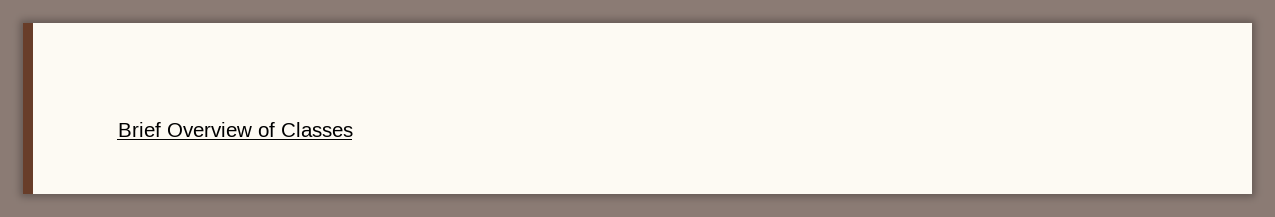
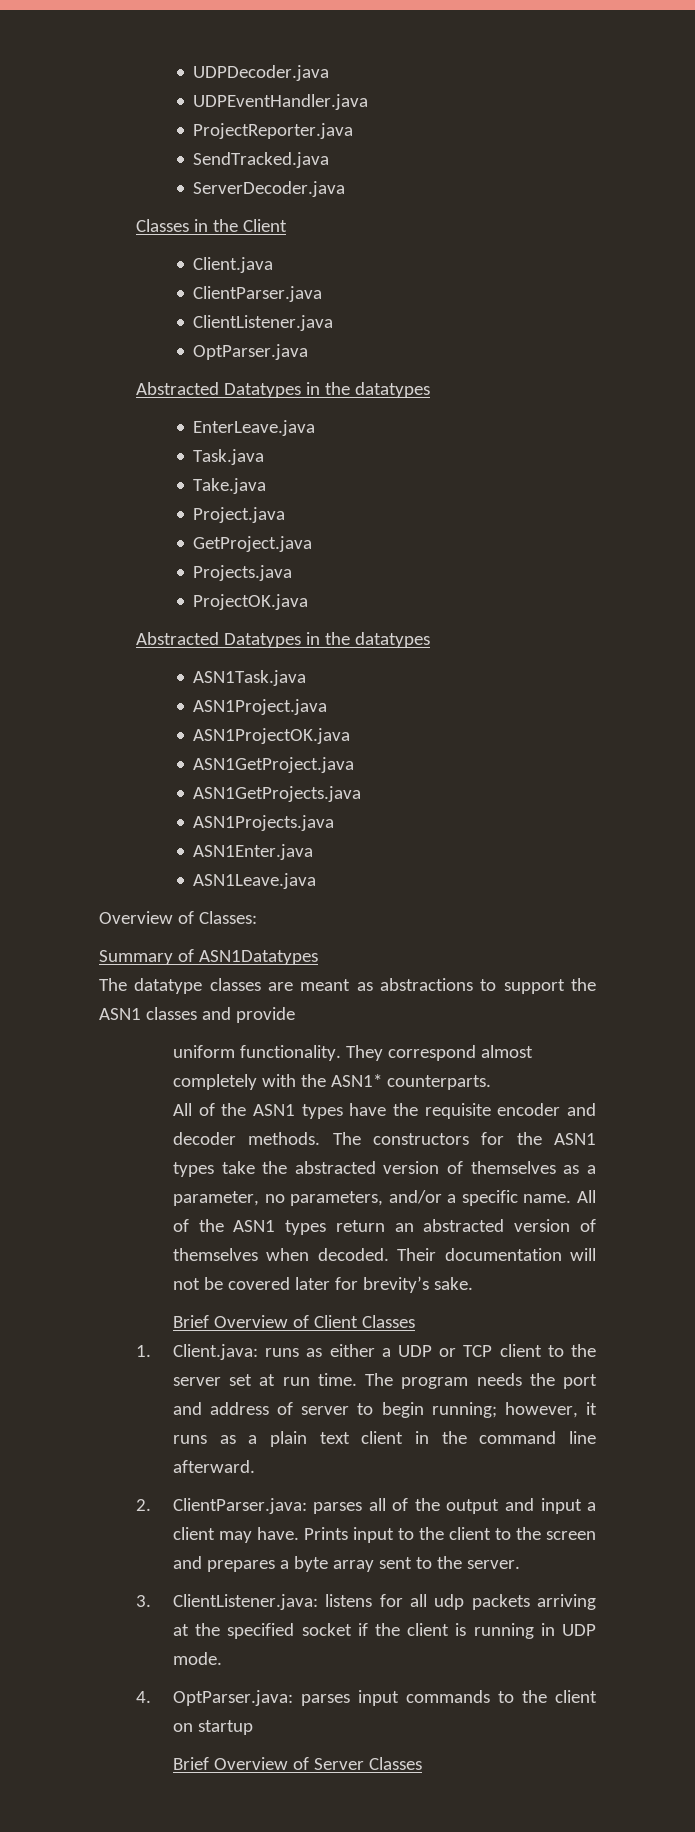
[117,122,353,137] Brief Overview of Classes -> [193,65,330,81] [193,94,369,110] [193,123,354,139] [193,152,330,168] [193,181,346,197] [135,219,287,232] [193,257,274,273] [193,286,323,302] [193,315,334,331] [193,344,309,360] [135,382,430,398] [193,420,316,436] [193,449,265,465] [193,478,267,494] [193,507,286,523] [193,536,313,552] [193,565,293,581] [193,594,309,610] [135,632,430,648] [193,670,307,686] [193,699,328,715] [193,728,351,744] [193,757,355,773] [193,786,362,802] [193,815,335,831] [193,844,314,860] [193,873,317,889] [99,911,257,924] [99,949,318,965] [99,978,596,994] [99,1007,295,1023] [172,1045,533,1061] [172,1074,491,1090] [172,1103,596,1119] [172,1132,596,1145] [172,1161,596,1177] [172,1190,596,1206] [172,1219,596,1235] [172,1248,596,1261] [172,1276,473,1293] [172,1315,415,1328] [135,1344,596,1360] [172,1373,597,1389] [172,1402,597,1418] [172,1431,596,1447] [172,1460,255,1473] [135,1498,596,1514] [172,1527,597,1543] [172,1556,520,1572] [135,1594,596,1610] [172,1623,596,1639] [172,1652,222,1665] [135,1690,597,1706] [172,1720,253,1735] [172,1757,422,1770] UDPDecoder.java // UDPEventHandler.java // ProjectReporter.java // SendTracked.java // ServerDecoder.java // Classes in the Client // Client.java // ClientParser.java // ClientListener.java // OptParser.java // Abstracted Datatypes in the datatypes // EnterLeave.java // Task.java // Take.java // Project.java // GetProject.java // Projects.java // ProjectOK.java // Abstracted Datatypes in the datatypes // ASN1Task.java // ASN1Project.java // ASN1ProjectOK.java // ASN1GetProject.java // ASN1GetProjects.java // ASN1Projects.java // ASN1Enter.java // ASN1Leave.java // Overview of Classes: // Summary of ASN1Datatypes // The datatype classes are meant as abstractions to support the ASN1 classes and provide // uniform functionality. They correspond almost completely with the ASN1* counterparts. // All of the ASN1 types have the requisite encoder and decoder methods. The constructors for the ASN1 types take the abstracted version of themselves as a parameter, no parameters, and/or a specific name. All of the ASN1 types return an abstracted version of themselves when decoded. Their documentation will not be covered later for brevity’s sake. // Brief Overview of Client Classes // 1. Client.java: runs as either a UDP or TCP client to the server set at run time. The program needs the port and address of server to begin running; however, it runs as a plain text client in the command line afterward. // 2. ClientParser.java: parses all of the output and input a client may have. Prints input to the client to the screen and prepares a byte array sent to the server. // 3. ClientListener.java: listens for all udp packets arriving at the specified socket if the client is running in UDP mode. // 4. OptParser.java: parses input commands to the client on startup // Brief Overview of Server Classes

